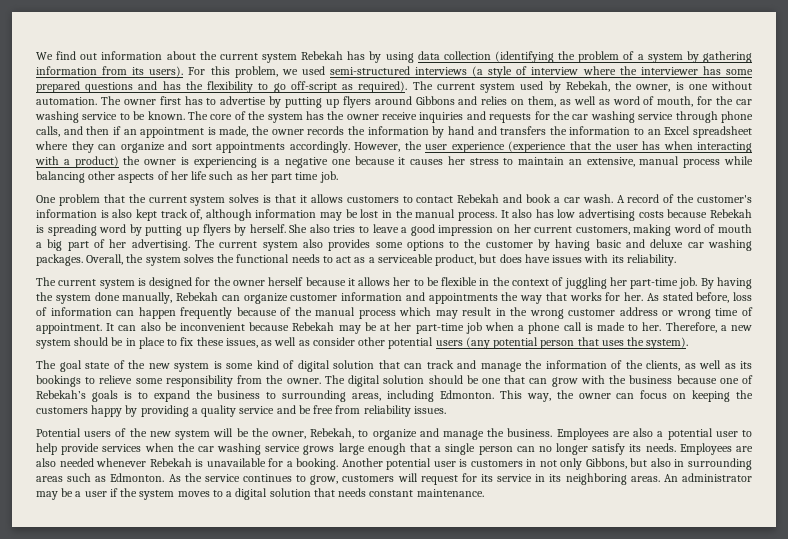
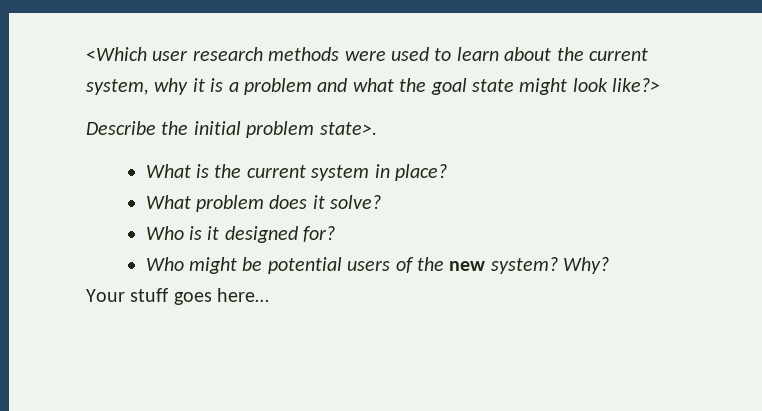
[36,51,752,63] [36,66,753,78] [36,81,752,93] [36,96,752,108] [35,111,753,123] [36,126,752,138] [35,141,752,153] [35,156,753,168] [36,171,338,183] [36,194,752,206] [36,209,752,221] [36,224,752,236] [36,239,753,251] [36,254,676,266] [36,277,752,289] [36,292,752,304] [36,307,753,319] [36,322,753,334] [36,337,689,349] [36,360,752,372] [36,375,754,387] [36,390,753,402] [36,405,446,417] [36,428,753,440] [36,443,753,455] [36,458,752,470] [36,473,753,485] [36,488,484,500] We find out information about the current system Rebekah has by using data collection (identifying the problem of a system by gathering information from its users). For this problem, we used semi-structured interviews (a style of interview where the interviewer has some prepared questions and has the flexibility to go off-script as required). The current system used by Rebekah, the owner, is one without automation. The owner first has to advertise by putting up flyers around Gibbons and relies on them, as well as word of mouth, for the car washing service to be known. The core of the system has the owner receive inquiries and requests for the car washing service through phone calls, and then if an appointment is made, the owner records the information by hand and transfers the information to an Excel spreadsheet where they can organize and sort appointments accordingly. However, the user experience (experience that the user has when interacting with a product) the owner is experiencing is a negative one because it causes her stress to maintain an extensive, manual process while balancing other aspects of her life such as her part time job. // One problem that the current system solves is that it allows customers to contact Rebekah and book a car wash. A record of the customer's information is also kept track of, although information may be lost in the manual process. It also has low advertising costs because Rebekah is spreading word by putting up flyers by herself. She also tries to leave a good impression on her current customers, making word of mouth a big part of her advertising. The current system also provides some options to the customer by having basic and deluxe car washing packages. Overall, the system solves the functional needs to act as a serviceable product, but does have issues with its reliability. // The current system is designed for the owner herself because it allows her to be flexible in the context of juggling her part-time job. By having the system done manually, Rebekah can organize customer information and appointments the way that works for her. As stated before, loss of information can happen frequently because of the manual process which may result in the wrong customer address or wrong time of appointment. It can also be inconvenient because Rebekah may be at her part-time job when a phone call is made to her. Therefore, a new system should be in place to fix these issues, as well as consider other potential users (any potential person that uses the system). // The goal state of the new system is some kind of digital solution that can track and manage the information of the clients, as well as its bookings to relieve some responsibility from the owner. The digital solution should be one that can grow with the business because one of Rebekah’s goals is to expand the business to surrounding areas, including Edmonton. This way, the owner can focus on keeping the customers happy by providing a quality service and be free from reliability issues. // Potential users of the new system will be the owner, Rebekah, to organize and manage the business. Employees are also a potential user to help provide services when the car washing service grows large enough that a single person can no longer satisfy its needs. Employees are also needed whenever Rebekah is unavailable for a booking. Another potential user is customers in not only Gibbons, but also in surrounding areas such as Edmonton. As the service continues to grow, customers will request for its service in its neighboring areas. An administrator may be a user if the system moves to a digital solution that needs constant maintenance. -> [86,47,648,61] [86,78,661,95] [86,121,377,138] [145,164,448,181] [145,195,382,212] [145,226,336,243] [145,257,610,274] [86,288,270,305] <Which user research methods were used to learn about the current system, why it is a problem and what the goal state might look like?> // Describe the initial problem state>. // What is the current system in place? // What problem does it solve? // Who is it designed for? // Who might be potential users of the new system? Why? // Your stuff goes here…

